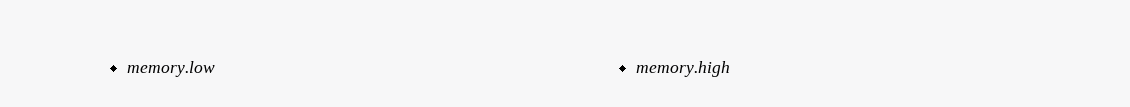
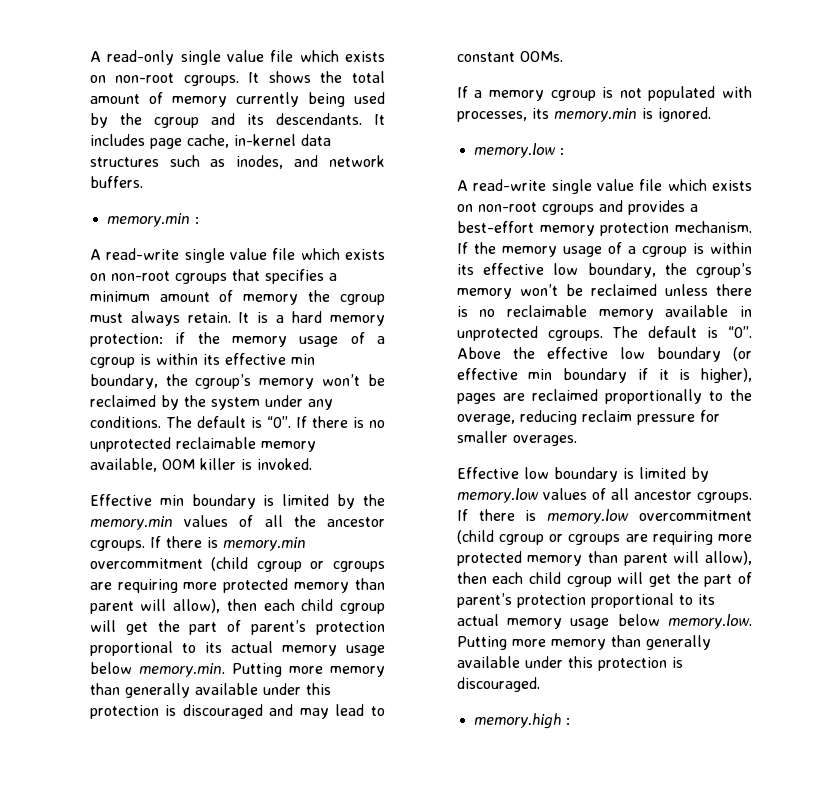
[126,61,215,77] memory.low -> [89,50,386,65] [89,71,386,86] [89,92,385,107] [89,113,385,128] [89,134,331,149] [89,155,385,169] [89,176,143,188] [107,213,200,227] [89,248,386,263] [89,269,337,284] [89,290,385,305] [89,311,385,326] [89,332,385,347] [89,353,315,368] [89,374,385,389] [89,395,333,410] [89,416,386,428] [89,437,316,452] [89,458,312,472] [89,494,385,509] [89,515,386,530] [89,536,306,551] [89,557,385,572] [89,578,385,593] [89,599,385,614] [89,620,385,635] [89,641,385,656] [89,662,385,677] [89,683,331,698] [89,704,386,719] [456,51,563,62] [456,86,752,101] [456,107,711,122] [474,143,565,158] [456,179,752,194] [456,200,698,215] [456,221,752,236] [456,242,753,257] [456,263,752,278] [456,284,752,299] [456,305,752,320] [456,326,753,341] [456,347,752,362] [456,368,752,383] [456,389,752,404] [456,410,720,425] [456,431,577,446] [456,467,709,482] [456,488,752,503] [456,509,752,524] [456,530,752,545] [456,551,752,566] [456,572,753,587] [456,593,715,608] [456,614,752,629] [456,635,711,650] [456,656,683,671] [456,677,540,692] A read-only single value file which exists on non-root cgroups. It shows the total amount of memory currently being used by the cgroup and its descendants. It includes page cache, in-kernel data structures such as inodes, and network buffers. // memory.min : // A read-write single value file which exists on non-root cgroups that specifies a minimum amount of memory the cgroup must always retain. It is a hard memory protection: if the memory usage of a cgroup is within its effective min boundary, the cgroup’s memory won’t be reclaimed by the system under any conditions. The default is “0”. If there is no unprotected reclaimable memory available, OOM killer is invoked. // Effective min boundary is limited by the memory.min values of all the ancestor cgroups. If there is memory.min overcommitment (child cgroup or cgroups are requiring more protected memory than parent will allow), then each child cgroup will get the part of parent’s protection proportional to its actual memory usage below memory.min. Putting more memory than generally available under this protection is discouraged and may lead to constant OOMs. // If a memory cgroup is not populated with processes, its memory.min is ignored. // memory.low : // A read-write single value file which exists on non-root cgroups and provides a best-effort memory protection mechanism. If the memory usage of a cgroup is within its effective low boundary, the cgroup’s memory won’t be reclaimed unless there is no reclaimable memory available in unprotected cgroups. The default is “0”. Above the effective low boundary (or effective min boundary if it is higher), pages are reclaimed proportionally to the overage, reducing reclaim pressure for smaller overages. // Effective low boundary is limited by memory.low values of all ancestor cgroups. If there is memory.low overcommitment (child cgroup or cgroups are requiring more protected memory than parent will allow), then each child cgroup will get the part of parent’s protection proportional to its actual memory usage below memory.low. Putting more memory than generally available under this protection is discouraged.
(730, 69) none -> [566,718,571,725] :

